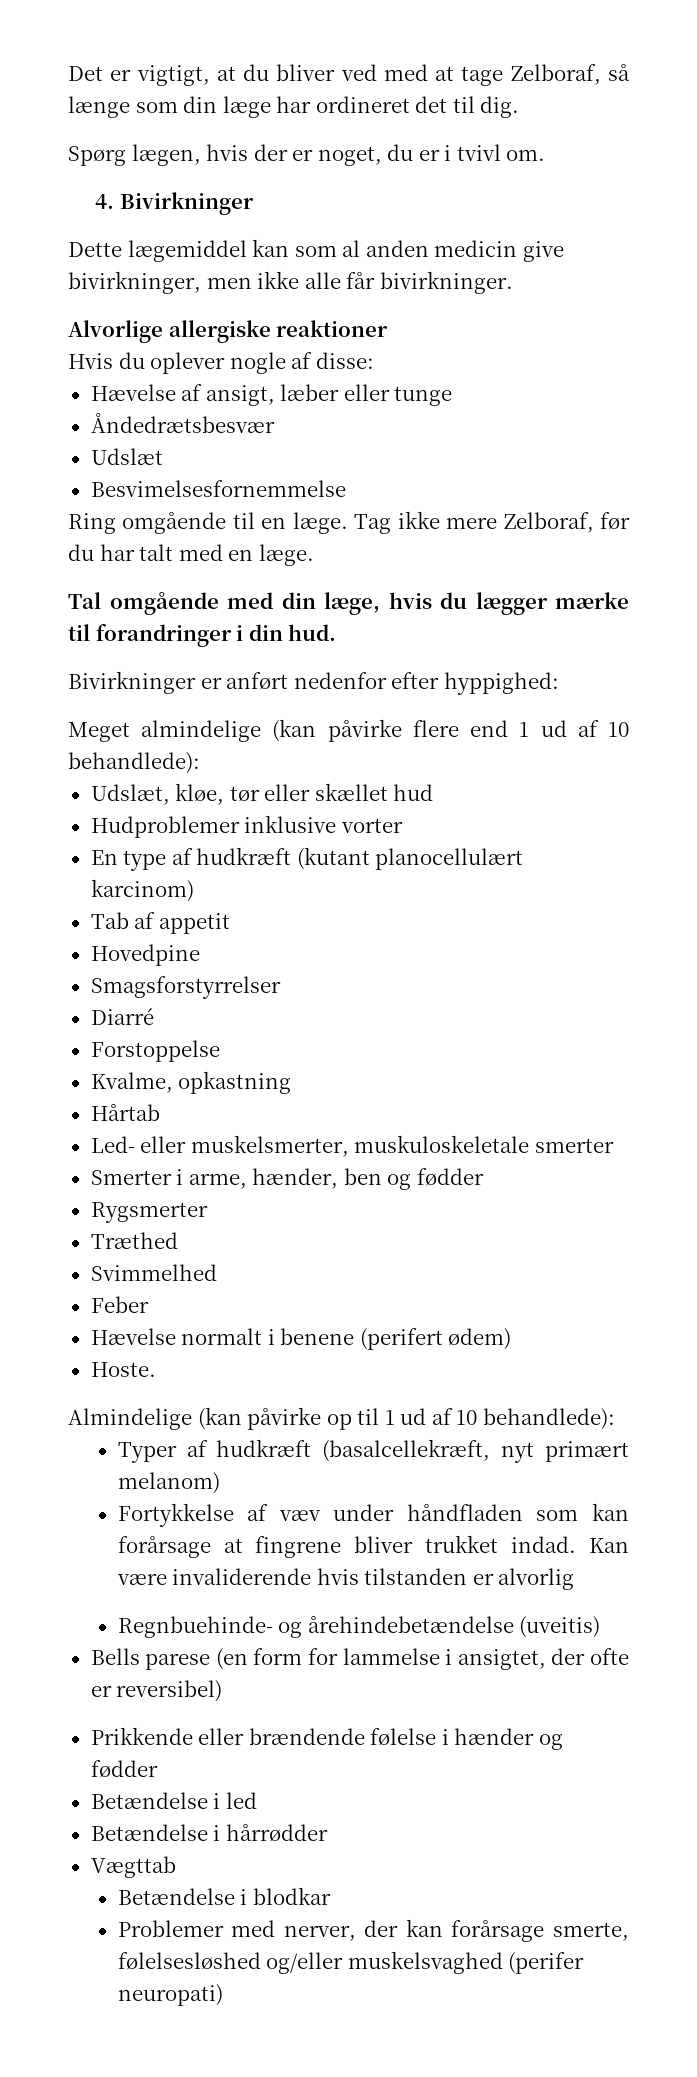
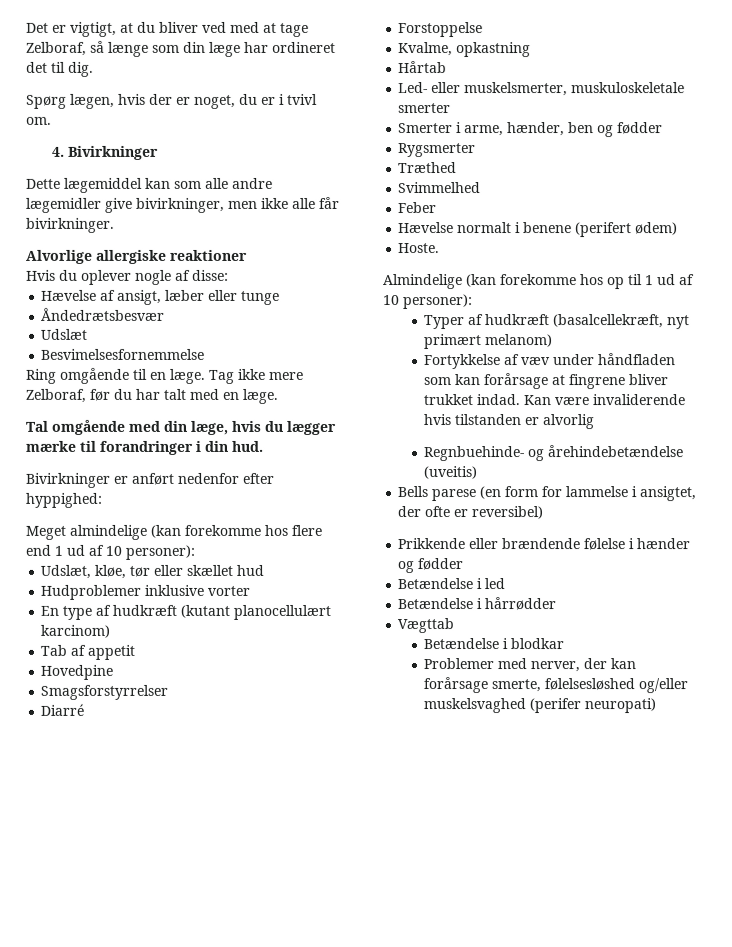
[342,240,518,257] al anden medicin -> [205,177,273,189] [26,197,102,213] alle andre lægemidler
[327,719,402,742] påvirke -> [184,524,288,536] forekomme hos
[68,752,200,774] behandlede): -> [125,544,195,560] personer):
[247,1407,322,1430] påvirke -> [500,274,604,286] forekomme hos
[482,1408,615,1430] behandlede): -> [403,294,473,310] personer):

